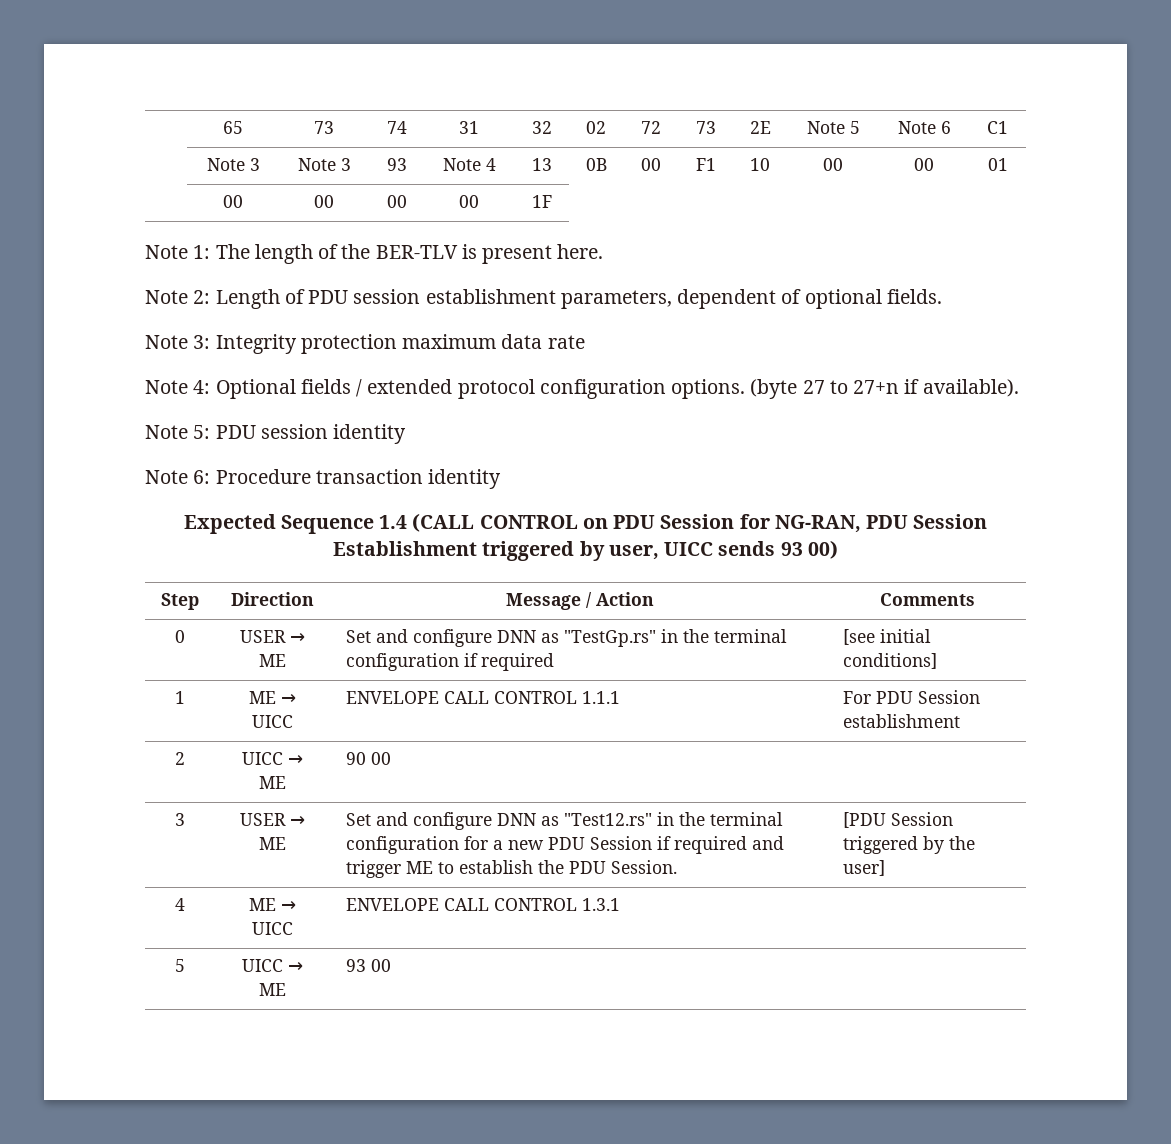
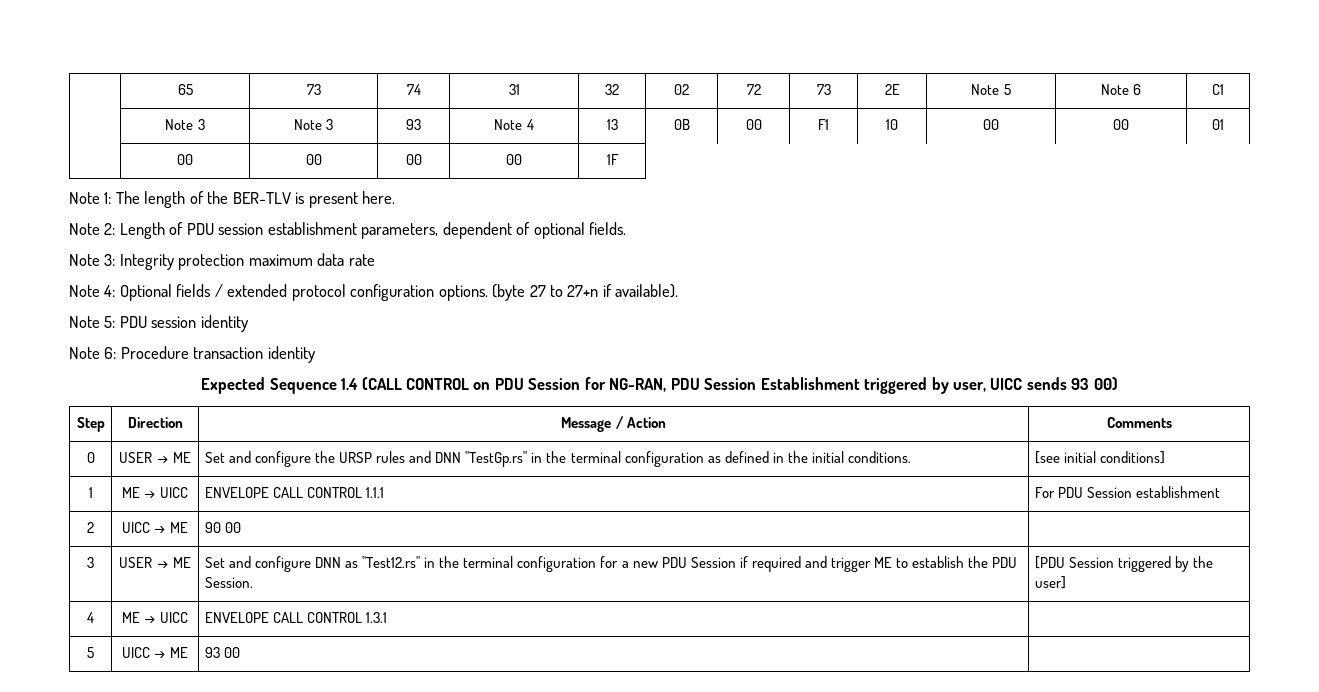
[496,630,559,643] DNN as -> [315,451,462,463] the URSP rules and DNN
[463,653,554,671] if required -> [707,451,911,463] as defined in the initial conditions.

